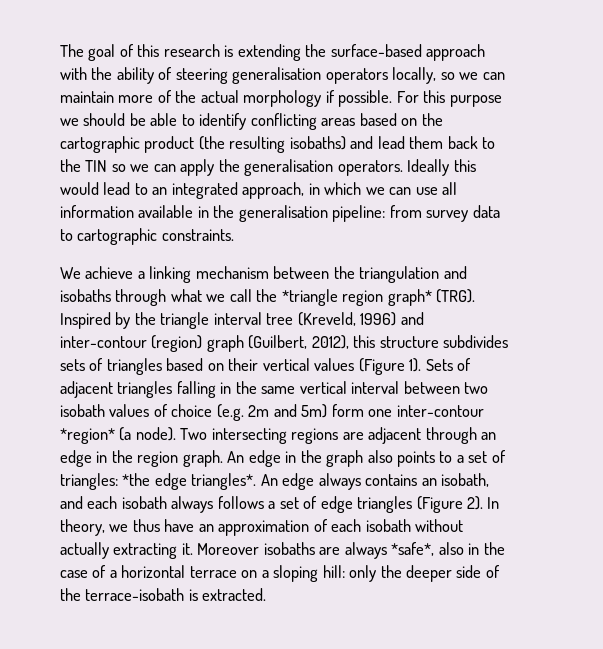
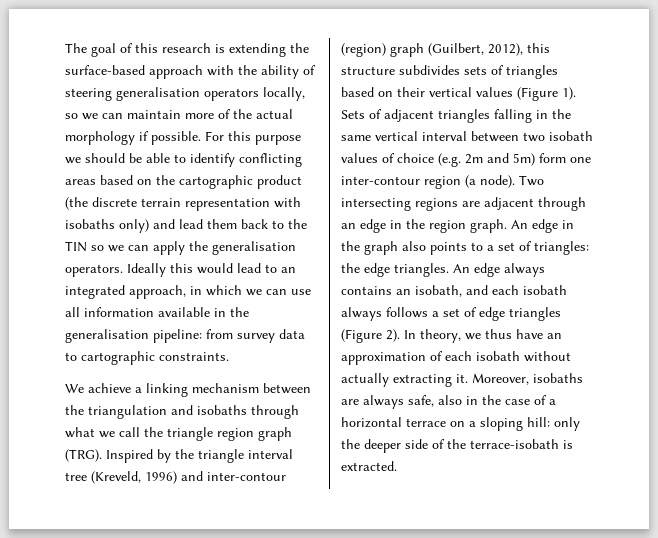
[229,136,346,153] resulting isobaths) -> [92,197,301,211] [65,219,149,233] discrete terrain representation with isobaths only)
[281,289,432,306] *triangle region graph* -> [167,427,292,441] triangle region graph
[60,428,115,444] *region* -> [424,176,461,189] region
[122,473,257,490] *the edge triangles*. -> [341,263,449,277] the edge triangles.
[197,543,260,555] Moreover -> [472,373,529,385] Moreover,
[391,542,435,556] *safe*, -> [408,395,434,407] safe,

